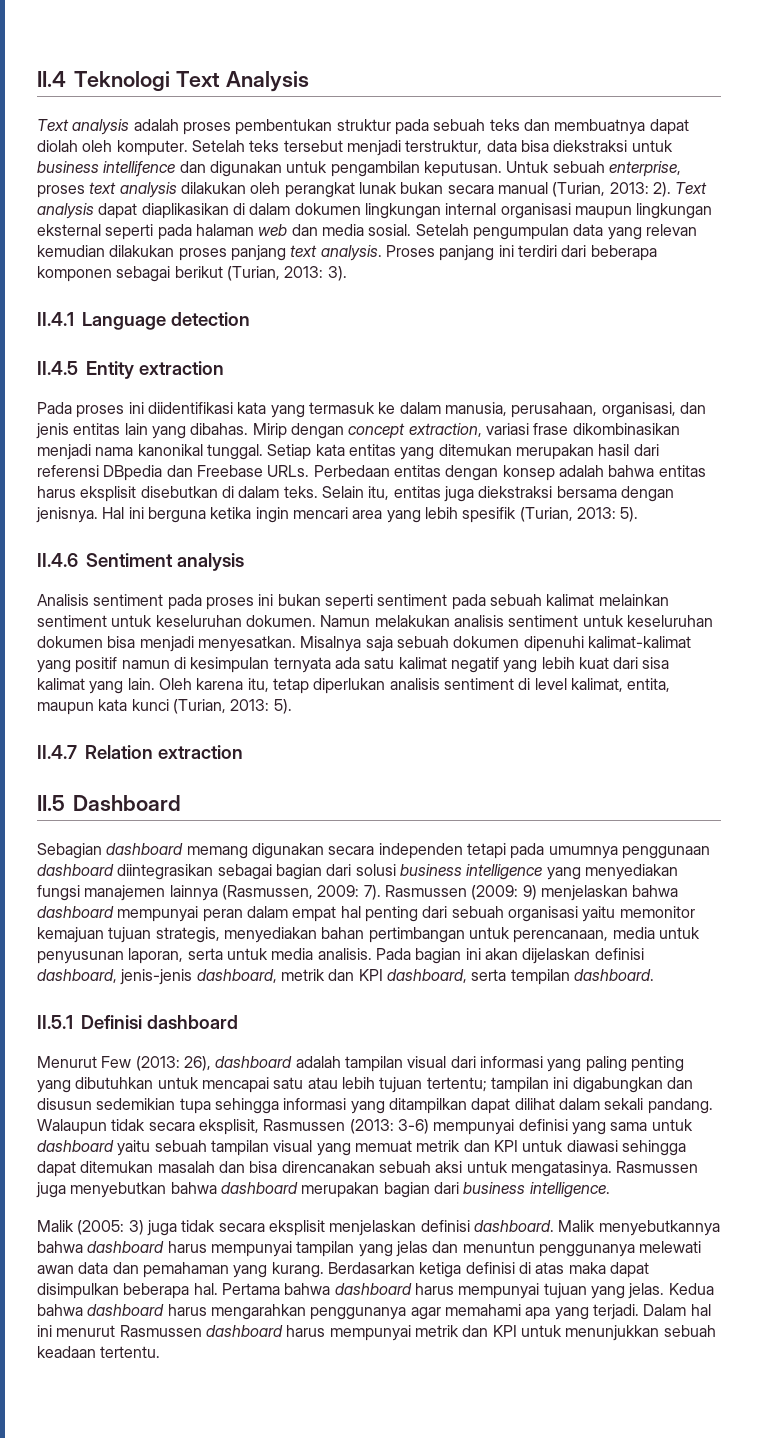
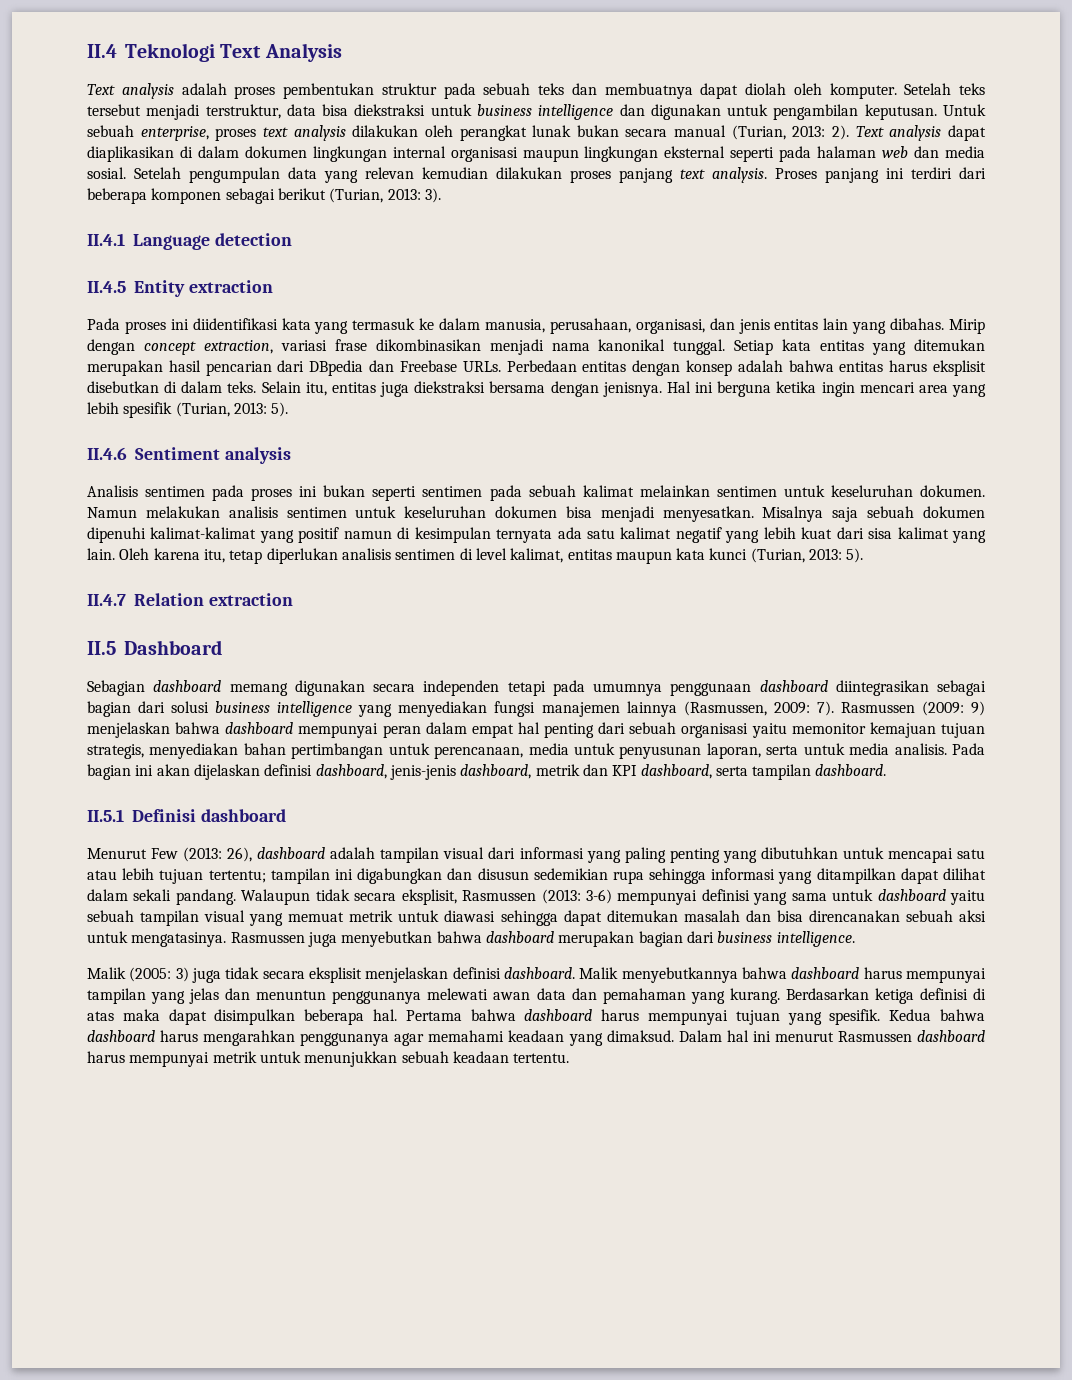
[103,161,176,177] intellifence -> [538,104,614,120] intelligence
[633,444,659,456] [37,465,99,477] dari referensi -> [205,360,305,376] pencarian dari
[93,594,164,606] sentiment -> [145,486,206,497] sentimen
[377,594,448,606] sentiment -> [422,486,483,497] sentimen
[37,615,107,627] sentiment -> [716,486,777,497] sentimen
[508,615,579,627] sentiment -> [286,507,347,518] sentimen
[443,678,514,690] sentiment -> [395,549,456,560] sentimen
[627,678,671,692] entita, -> [567,549,612,560] entitas
[510,969,570,985] tempilan -> [752,764,812,780] tampilan
[179,1098,211,1114] tupa -> [612,871,644,884] rupa
[463,1140,518,1152] dan KPI -> (394, 916) none
[628,1283,665,1299] jelas. -> [829,1009,881,1025] spesifik.
[525,1304,639,1320] apa yang terjadi. -> [508,1030,674,1046] keadaan yang dimaksud.
[462,1325,517,1337] dan KPI -> (257, 1057) none

